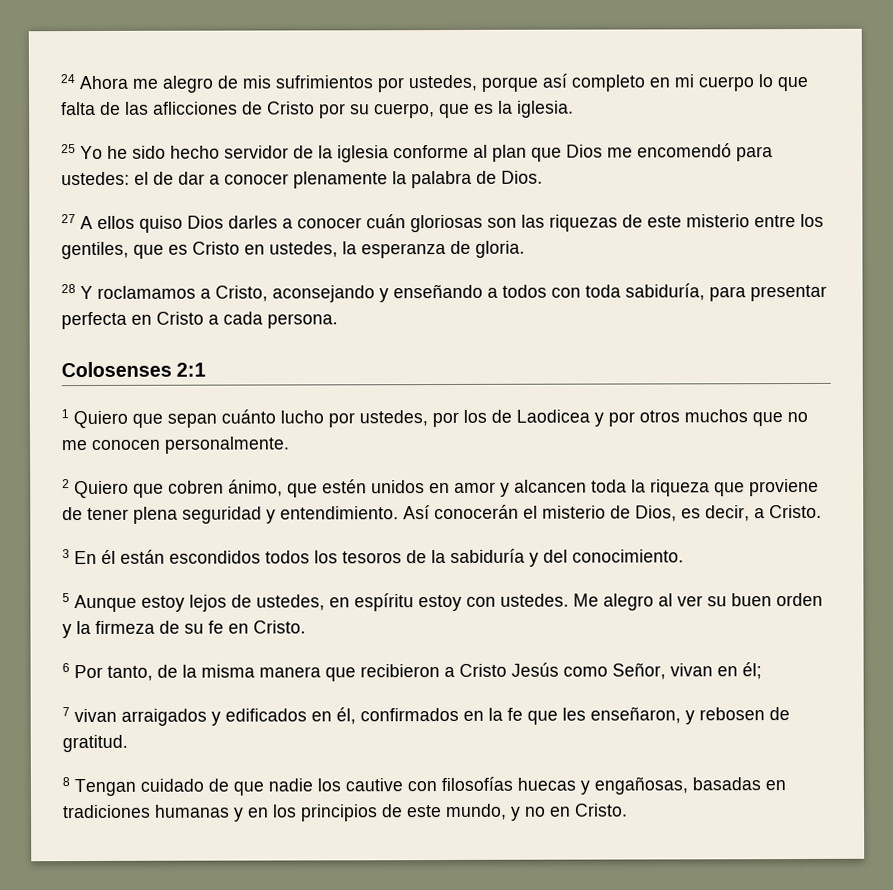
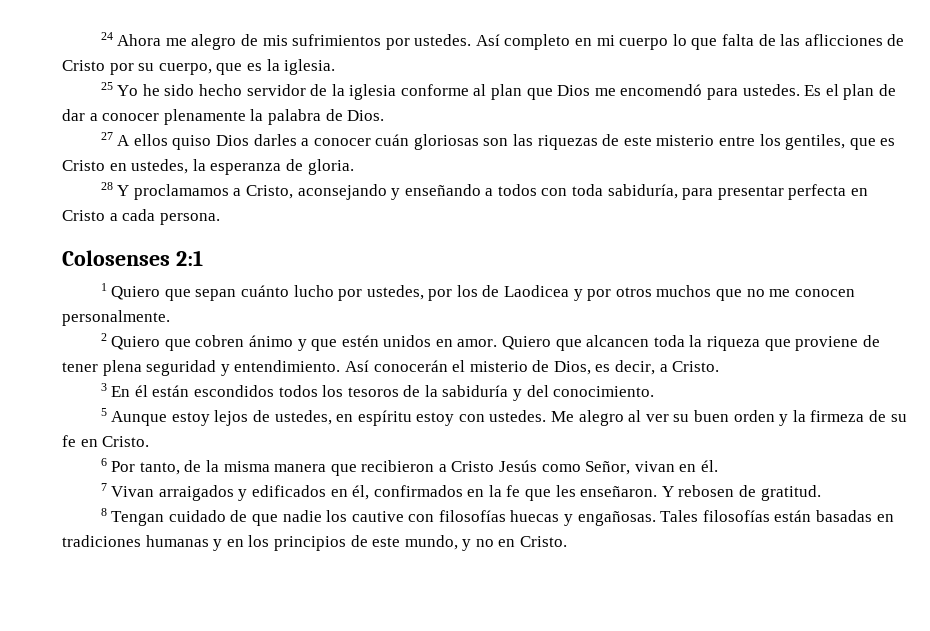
[408,73,568,92] ustedes, porque así -> [414,34,500,46] ustedes. Así
[61,171,149,186] ustedes: el -> [742,84,875,100] ustedes. Es el plan
[97,285,196,299] roclamamos -> [133,184,229,200] proclamamos
[228,479,283,497] ánimo, -> [248,335,307,351] ánimo y
[454,481,510,497] amor y -> [457,336,582,351] amor. Quiero que
[742,662,762,680] él; -> [701,460,719,472] él.
[74,708,117,723] vivan -> [111,486,155,497] Vivan
[590,706,695,725] enseñaron, y -> [580,486,674,497] enseñaron. Y
[594,776,688,795] engañosas, -> [577,510,812,526] engañosas. Tales filosofías están

